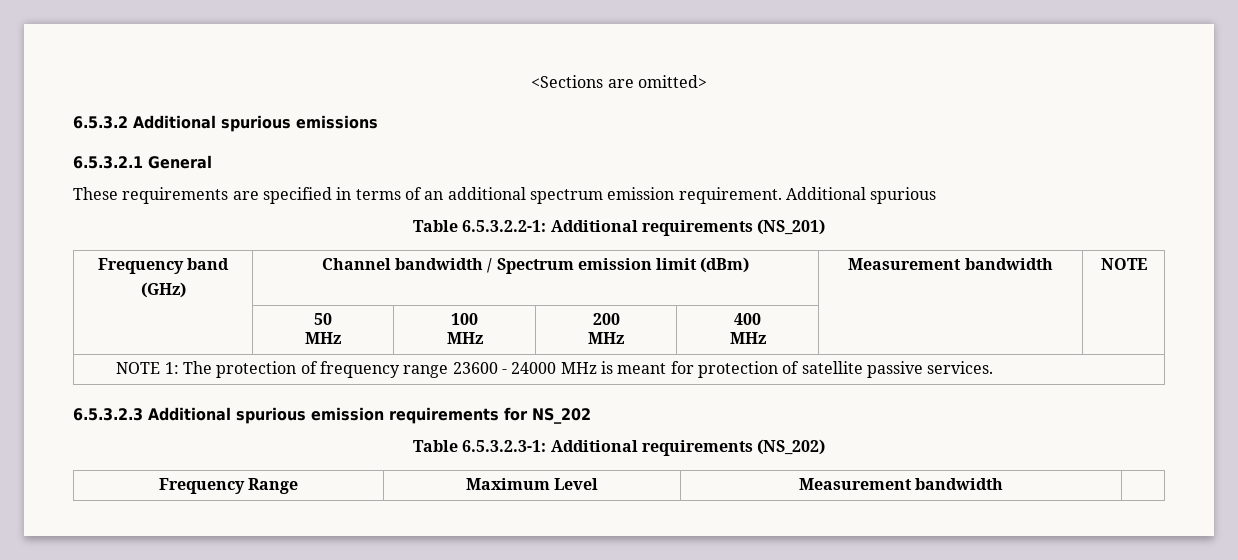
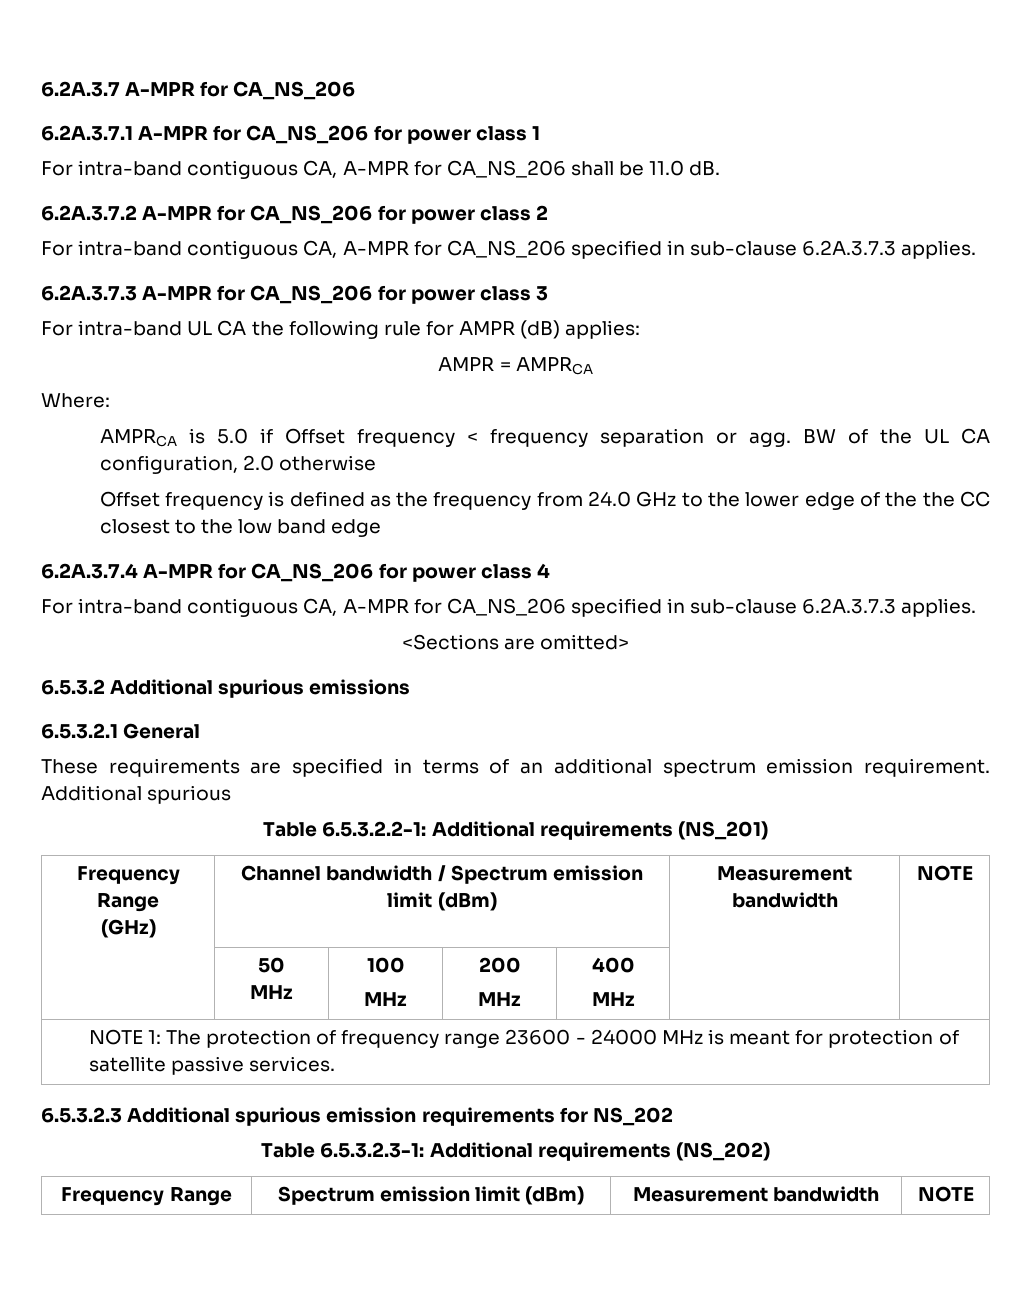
(531, 81) none -> [41,81,356,100] [41,125,540,144] [41,160,721,179] [41,205,548,224] [41,240,977,259] [41,285,548,304] [41,320,641,339] [438,357,593,375] [41,393,110,408] [99,428,990,447] [99,455,376,474] [99,491,990,510] [99,519,382,537] [41,563,550,582] [41,598,977,617] 6.2A.3.7 A-MPR for CA_NS_206 // 6.2A.3.7.1 A-MPR for CA_NS_206 for power class 1 // For intra-band contiguous CA, A-MPR for CA_NS_206 shall be 11.0 dB. // 6.2A.3.7.2 A-MPR for CA_NS_206 for power class 2 // For intra-band contiguous CA, A-MPR for CA_NS_206 specified in sub-clause 6.2A.3.7.3 applies. // 6.2A.3.7.3 A-MPR for CA_NS_206 for power class 3 // For intra-band UL CA the following rule for AMPR (dB) applies: // AMPR = AMPRCA // Where: // AMPRCA is 5.0 if Offset frequency < frequency separation or agg. BW of the UL CA configuration, 2.0 otherwise // Offset frequency is defined as the frequency from 24.0 GHz to the lower edge of the the CC closest to the low band edge // 6.2A.3.7.4 A-MPR for CA_NS_206 for power class 4 // For intra-band contiguous CA, A-MPR for CA_NS_206 specified in sub-clause 6.2A.3.7.3 applies. //
[187,258,230,270] band -> [97,893,159,912] Range
[465,478,599,490] [798,478,1004,490] Maximum Level | Measurement bandwidth | -> [277,1186,585,1205] [632,1186,880,1202] [917,1186,974,1202] Spectrum emission limit (dBm) | Measurement bandwidth | NOTE

